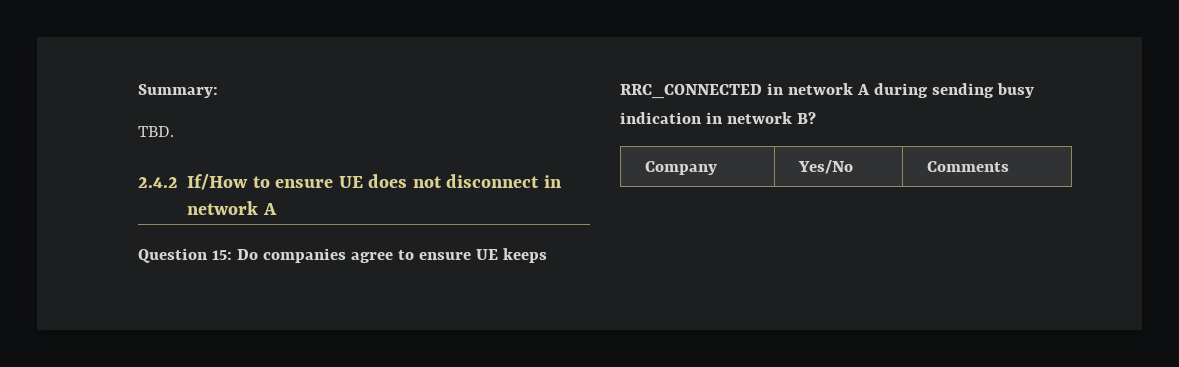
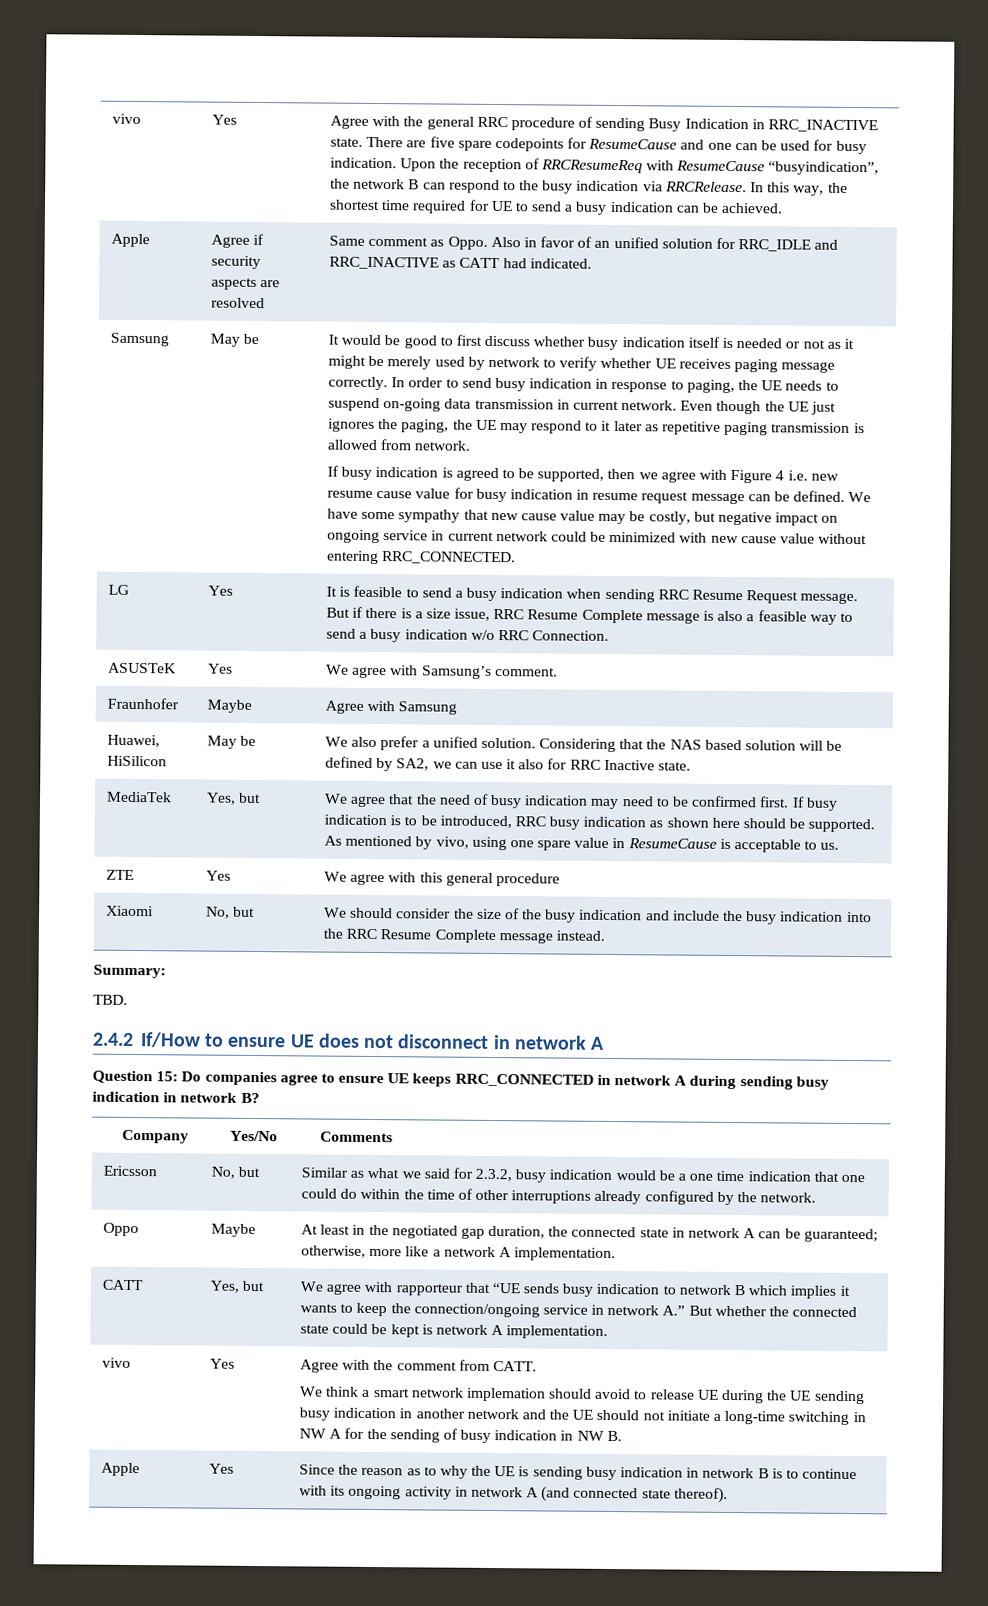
(138, 91) none -> [111,113,141,125] [211,114,237,125] [329,115,878,133] [329,136,867,155] [329,157,880,176] [329,178,848,196] [328,199,784,215] [110,233,150,248] [210,233,265,248] [210,255,261,270] [210,277,281,290] [210,297,265,309] [328,235,839,252] [328,256,592,270] [109,332,169,347] [209,333,260,347] [327,334,854,351] [327,355,836,373] [327,376,839,393] [327,397,836,415] [327,418,865,436] [326,439,472,451] [326,465,839,484] [326,487,872,505] [326,508,839,526] [326,529,868,545] [325,550,517,565] [107,584,129,595] [207,585,233,596] [325,585,859,605] [325,606,853,625] [325,628,610,643] [107,662,177,674] [207,663,233,674] [325,664,558,679] [106,697,179,710] [206,699,252,713] [324,700,458,715] [106,734,160,748] [106,755,167,767] [206,735,257,749] [324,736,843,753] [324,756,691,772] [105,791,172,803] [205,792,262,805] [323,793,838,811] [323,814,876,833] [323,835,840,853] [105,869,134,880] [205,870,231,881] [323,871,560,887] [105,905,154,917] [205,906,256,919] [323,907,872,925] [322,928,605,944] vivo | Yes | Agree with the general RRC procedure of sending Busy Indication in RRC_INACTIVE state. There are five spare codepoints for ResumeCause and one can be used for busy indication. Upon the reception of RRCResumeReq with ResumeCause “busyindication”, the network B can respond to the busy indication via RRCRelease. In this way, the shortest time required for UE to send a busy indication can be achieved. // Apple | Agree if security aspects are resolved | Same comment as Oppo. Also in favor of an unified solution for RRC_IDLE and RRC_INACTIVE as CATT had indicated. // Samsung | May be | It would be good to first discuss whether busy indication itself is needed or not as it might be merely used by network to verify whether UE receives paging message correctly. In order to send busy indication in response to paging, the UE needs to suspend on-going data transmission in current network. Even though the UE just ignores the paging, the UE may respond to it later as repetitive paging transmission is allowed from network. // If busy indication is agreed to be supported, then we agree with Figure 4 i.e. new resume cause value for busy indication in resume request message can be defined. We have some sympathy that new cause value may be costly, but negative impact on ongoing service in current network could be minimized with new cause value without entering RRC_CONNECTED. // LG | Yes | It is feasible to send a busy indication when sending RRC Resume Request message. But if there is a size issue, RRC Resume Complete message is also a feasible way to send a busy indication w/o RRC Connection. // ASUSTeK | Yes | We agree with Samsung’s comment. // Fraunhofer | Maybe | Agree with Samsung // Huawei, HiSilicon | May be | We also prefer a unified solution. Considering that the NAS based solution will be defined by SA2, we can use it also for RRC Inactive state. // MediaTek | Yes, but | We agree that the need of busy indication may need to be confirmed first. If busy indication is to be introduced, RRC busy indication as shown here should be supported. As mentioned by vivo, using one spare value in ResumeCause is acceptable to us. // ZTE | Yes | We agree with this general procedure // Xiaomi | No, but | We should consider the size of the busy indication and include the busy indication into the RRC Resume Complete message instead. //
(1009, 166) none -> [102,1165,157,1177] [210,1166,261,1179] [300,1167,865,1183] [300,1188,817,1206] [102,1222,139,1237] [210,1223,256,1238] [300,1224,878,1243] [300,1245,617,1262] [101,1279,143,1291] [209,1280,265,1293] [299,1281,850,1299] [299,1302,858,1318] [299,1323,609,1339] [101,1357,131,1368] [209,1358,235,1369] [299,1359,537,1373] [299,1386,865,1405] [298,1407,866,1426] [298,1427,622,1444] [100,1462,140,1477] [208,1463,234,1474] [298,1464,858,1481] [298,1485,728,1503] // Ericsson | No, but | Similar as what we said for 2.3.2, busy indication would be a one time indication that one could do within the time of other interruptions already configured by the network. // Oppo | Maybe | At least in the negotiated gap duration, the connected state in network A can be guaranteed; otherwise, more like a network A implementation. // CATT | Yes, but | We agree with rapporteur that “UE sends busy indication to network B which implies it wants to keep the connection/ongoing service in network A.” But whether the connected state could be kept is network A implementation. // vivo | Yes | Agree with the comment from CATT. // We think a smart network implemation should avoid to release UE during the UE sending busy indication in another network and the UE should not initiate a long-time switching in NW A for the sending of busy indication in NW B. // Apple | Yes | Since the reason as to why the UE is sending busy indication in network B is to continue with its ongoing activity in network A (and connected state thereof).

